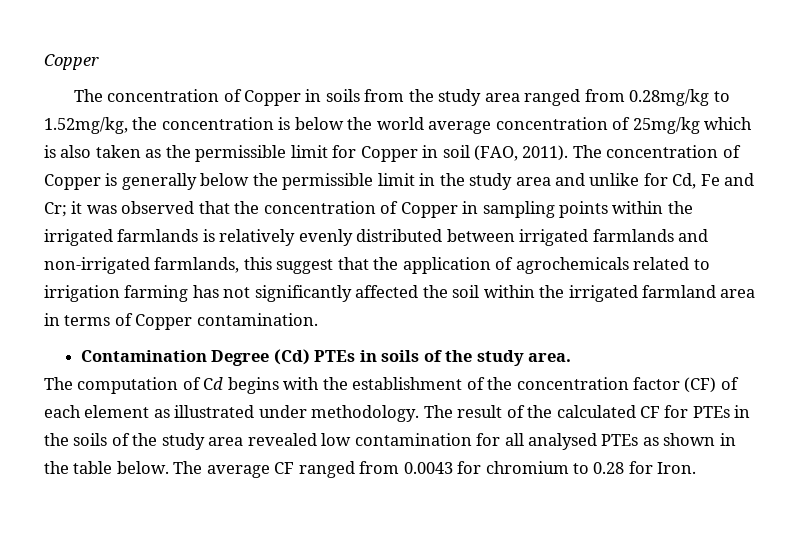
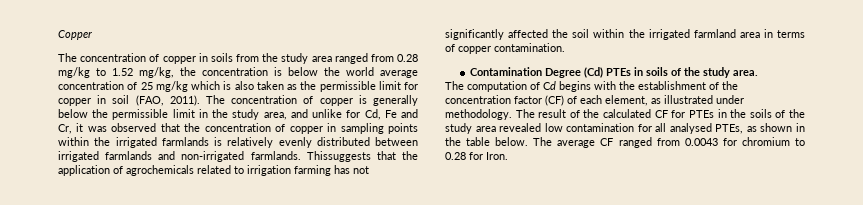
[243,90,301,106] Copper -> [162,56,196,64] copper
[629,89,730,106] [44,117,128,134] 0.28mg/kg to 1.52mg/kg, -> [397,54,418,62] [58,67,174,78] 0.28 mg/kg to 1.52 mg/kg,
[632,117,700,134] 25mg/kg -> [140,81,188,92] 25 mg/kg
[360,146,418,162] Copper -> [58,98,91,106] copper
[44,174,101,190] Copper -> [319,98,353,106] copper
[515,177,551,186] area -> [263,112,287,120] area,
[44,202,67,217] Cr; -> [58,124,72,134] Cr,
[400,202,458,218] Copper -> [289,126,323,134] copper
[154,257,334,274] farmlands, this suggest -> [250,151,371,162] farmlands. Thissuggests
[135,314,193,330] Copper -> [458,46,491,54] copper
[84,405,150,418] element -> [605,95,648,106] element,
[601,434,639,446] PTEs -> [715,124,744,134] PTEs,

